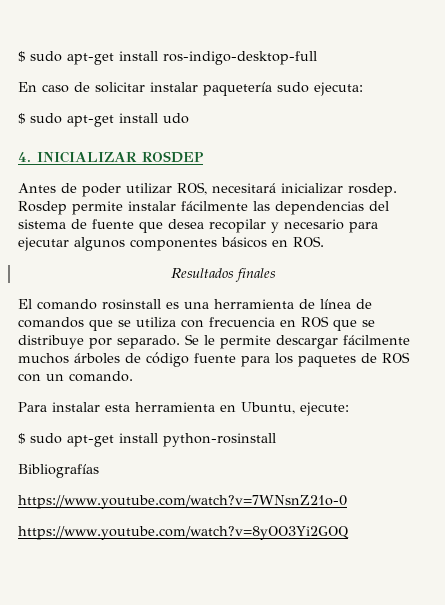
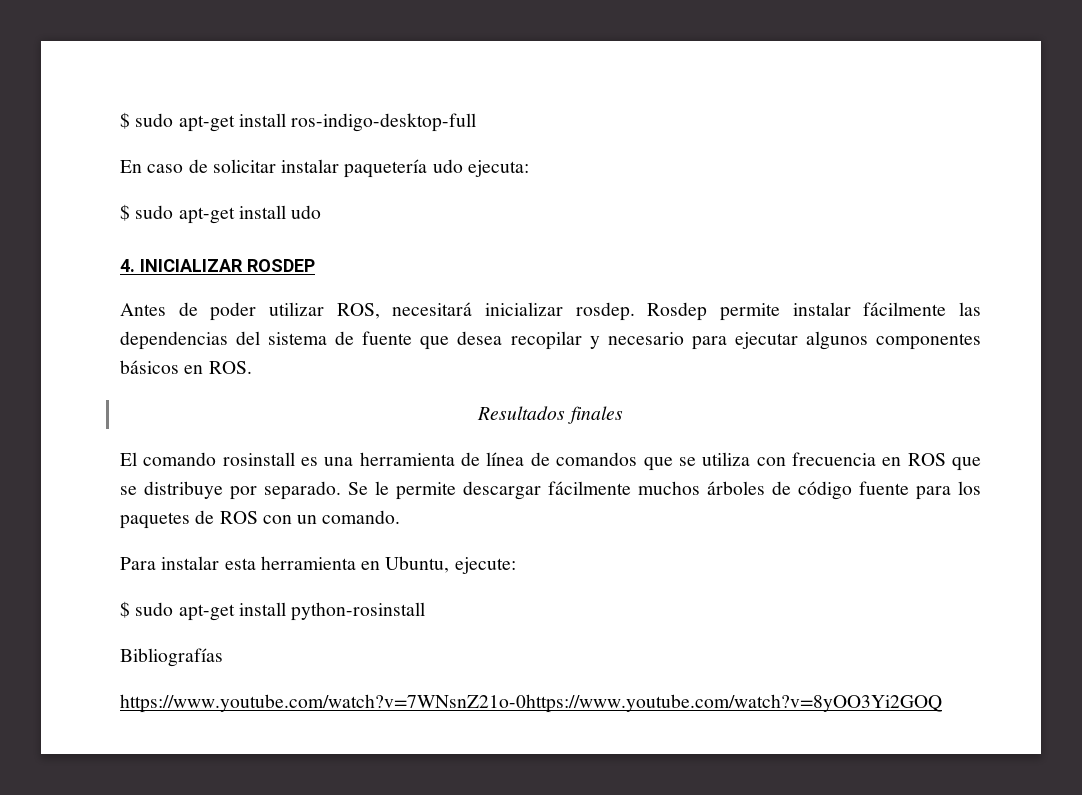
[277,82,309,93] sudo -> [432,159,463,173] udo
[18,495,347,509] [18,526,349,540] https://www.youtube.com/watch?v=7WNsnZ21o-0 // https://www.youtube.com/watch?v=8yOO3Yi2GOQ -> [120,694,942,713] https://www.youtube.com/watch?v=7WNsnZ21o-0https://www.youtube.com/watch?v=8yOO3Yi2GOQ

